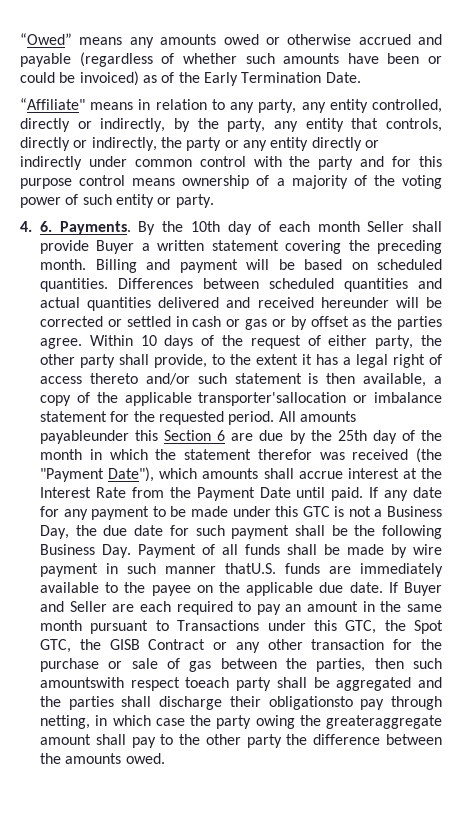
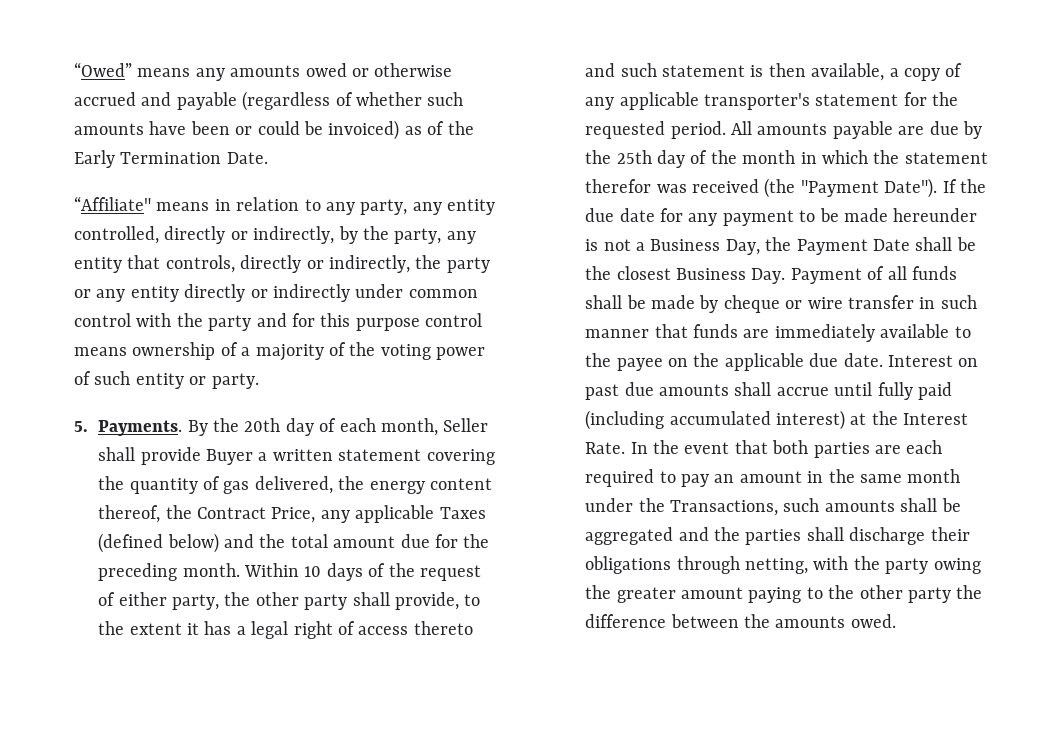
[20,221,52,232] 4. 6. -> [74,421,88,432] 5.
[190,221,220,232] 10th -> [244,418,281,432] 20th
[317,221,360,232] month -> [380,418,438,436] month,
[377,240,442,254] [40,259,442,273] [40,278,442,292] [40,297,443,311] [40,316,442,330] [40,338,82,349] preceding month. Billing and payment will be based on scheduled quantities. Differences between scheduled quantities and actual quantities delivered and received hereunder will be corrected or settled in cash or gas or by offset as the parties agree. -> [129,476,492,494] [98,505,486,523] [98,533,490,553] [98,563,240,581] quantity of gas delivered, the energy content thereof, the Contract Price, any applicable Taxes (defined below) and the total amount due for the preceding month.
[145,373,190,385] and/or -> [585,63,616,77] and
[96,392,442,406] the applicable transporter'sallocation or imbalance -> [585,92,810,110] any applicable transporter's
[40,430,226,444] payableunder this Section 6 -> [832,121,893,139] payable
[108,467,442,482] [40,487,409,501] Date"), which amounts shall accrue interest at the Interest Rate from the Payment Date until paid. If any -> [884,178,986,198] [585,208,615,222] Date"). If the due
[232,506,330,517] under this GTC -> [893,208,978,222] hereunder
[103,525,290,539] due date for such payment -> [796,239,910,255] Payment Date
[381,525,442,539] following -> [616,266,671,280] closest
[413,544,442,555] [40,563,98,577] wire payment -> [723,295,914,313] cheque or wire transfer
[225,563,276,574] thatU.S. -> [654,324,688,338] that
[388,582,442,596] [40,601,107,612] If Buyer and Seller -> [887,355,979,367] [585,382,952,400] [585,410,969,430] [585,440,870,458] Interest on past due amounts shall accrue until fully paid (including accumulated interest) at the Interest Rate. In the event that both parties
[90,620,443,634] [40,639,442,653] [40,658,442,672] [40,677,272,691] pursuant to Transactions under this GTC, the Spot GTC, the GISB Contract or any other transaction for the purchase or sale of gas between the parties, then such amountswith respect toeach party -> [585,498,895,516] under the Transactions, such amounts
[268,696,443,710] [40,715,442,729] [40,734,156,748] obligationsto pay through netting, in which case the party owing the greateraggregate amount shall pay -> [585,556,981,574] [585,585,802,603] obligations through netting, with the party owing the greater amount paying

